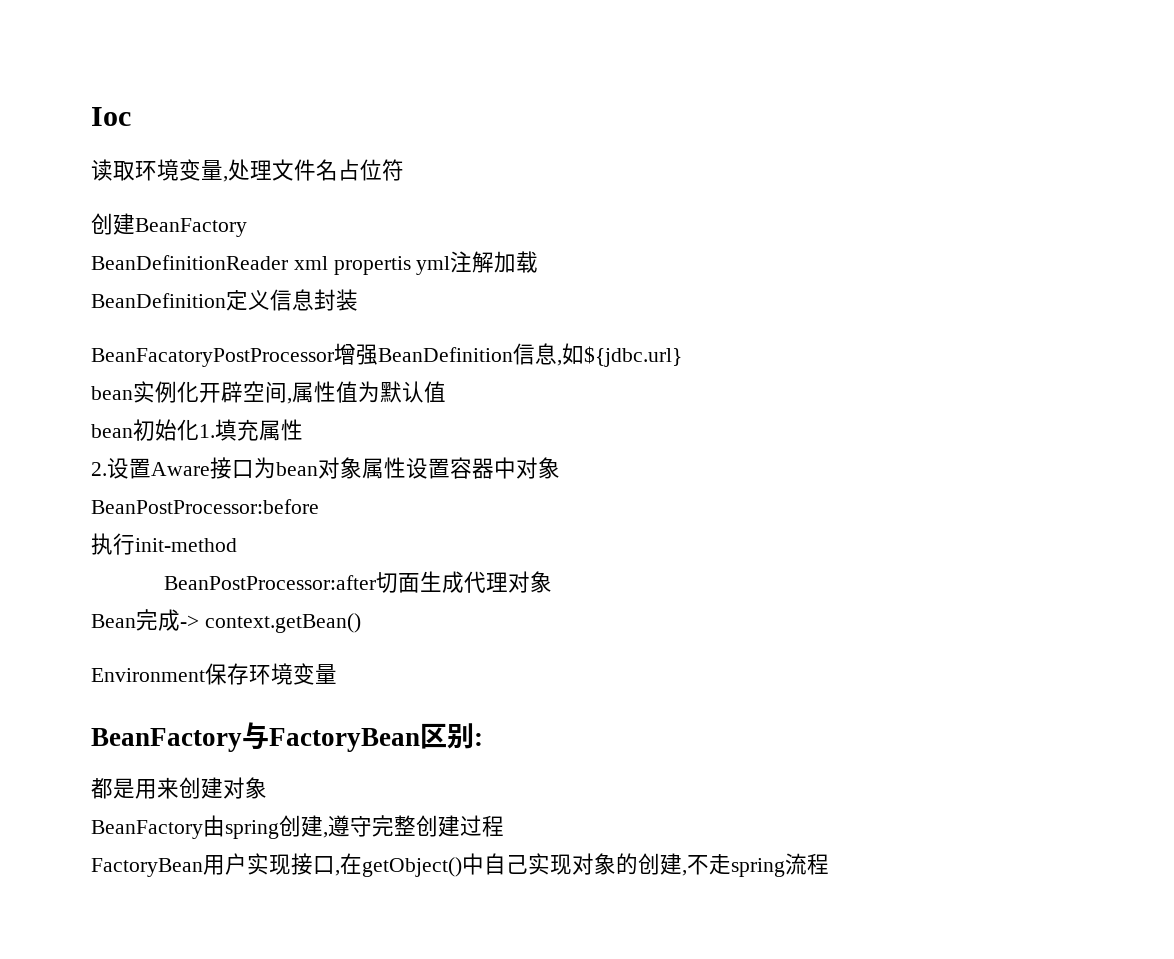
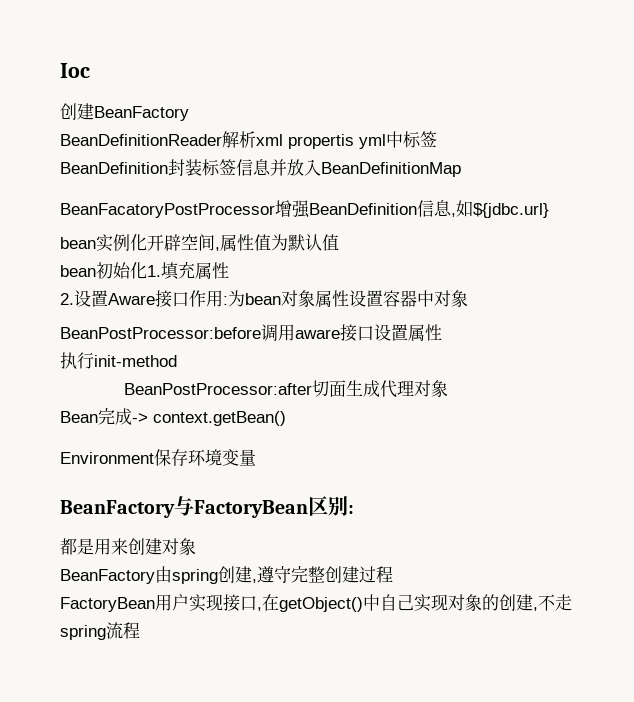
[91,159,404,182] // 读取环境变量,处理文件名占位符 -> (90, 70) none
(288, 262) none -> [222,131,256,148] 解析
[450,251,539,273] [91,289,358,311] 注解加载 // BeanDefinition定义信息封装 -> [386,131,437,148] [60,159,461,177] 中标签 // BeanDefinition封装标签信息并放入BeanDefinitionMap
(254, 469) none -> [189,290,228,307] 作用:
(319, 506) none -> [261,324,442,342] 调用aware接口设置属性

